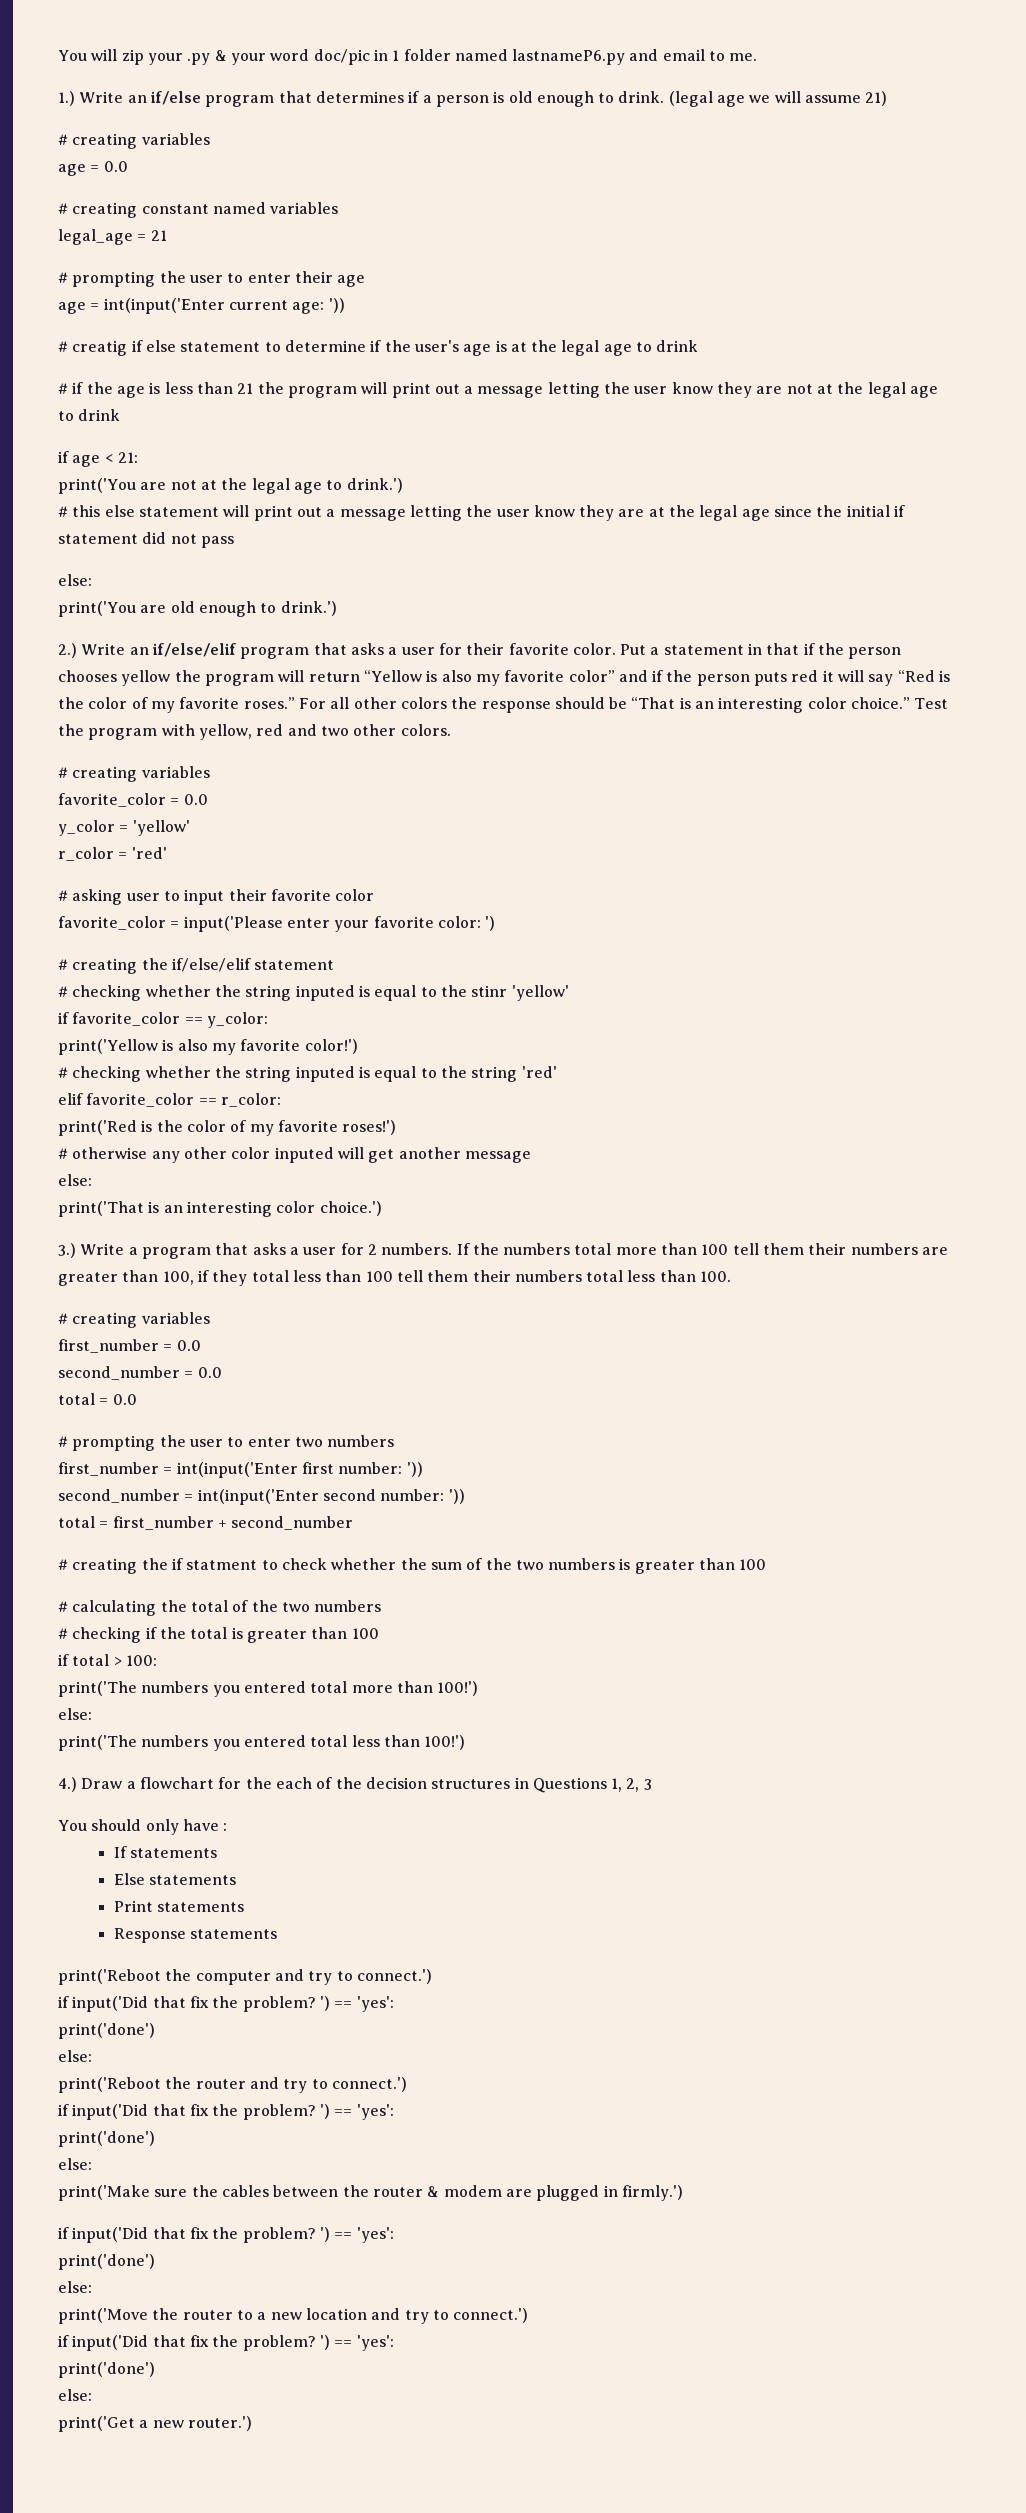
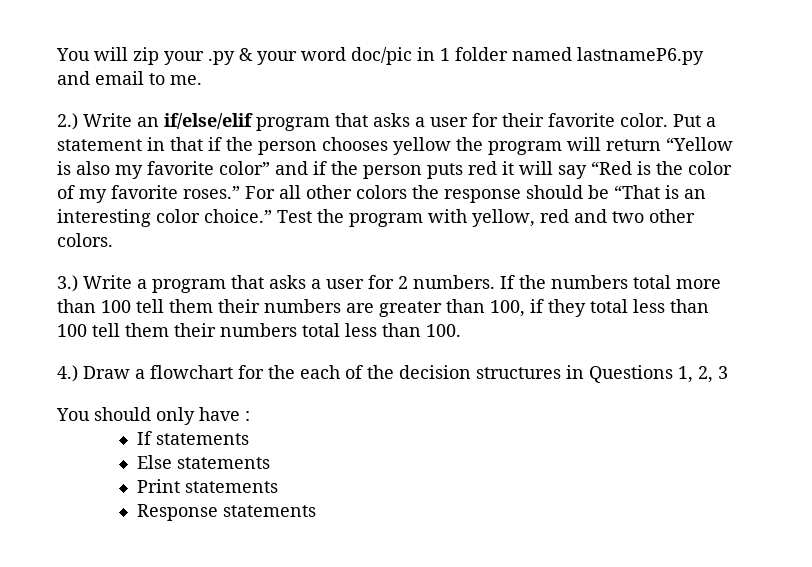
[58,91,888,107] [58,133,210,149] [58,161,128,176] [58,202,339,218] [58,229,167,245] [58,271,366,287] [58,298,345,314] [58,340,699,356] [58,382,939,398] [58,409,121,421] [58,451,138,467] [58,478,403,494] [58,505,906,521] [58,532,234,548] [58,574,92,586] [58,601,337,617] // 1.) Write an if/else program that determines if a person is old enough to drink. (legal age we will assume 21) // # creating variables // age = 0.0 // # creating constant named variables // legal_age = 21 // # prompting the user to enter their age // age = int(input('Enter current age: ')) // # creatig if else statement to determine if the user's age is at the legal age to drink // # if the age is less than 21 the program will print out a message letting the user know they are not at the legal age to drink // if age < 21: // print('You are not at the legal age to drink.') // # this else statement will print out a message letting the user know they are at the legal age since the initial if statement did not pass // else: // print('You are old enough to drink.') -> (202, 80) none
[58,766,210,782] [58,793,208,807] [58,820,190,836] [58,847,167,861] [58,889,375,905] [58,916,496,932] [58,958,335,974] [58,985,569,1001] [58,1012,268,1028] [58,1039,358,1055] [58,1066,557,1082] [58,1093,281,1107] [58,1120,397,1136] [58,1147,531,1163] [58,1174,92,1186] [58,1201,382,1217] // # creating variables // favorite_color = 0.0 // y_color = 'yellow' // r_color = 'red' // # asking user to input their favorite color // favorite_color = input('Please enter your favorite color: ') // # creating the if/else/elif statement // # checking whether the string inputed is equal to the stinr 'yellow' // if favorite_color == y_color: // print('Yellow is also my favorite color!') // # checking whether the string inputed is equal to the string 'red' // elif favorite_color == r_color: // print('Red is the color of my favorite roses!') // # otherwise any other color inputed will get another message // else: // print('That is an interesting color choice.') -> (113, 240) none
[58,1312,210,1328] [58,1339,201,1353] [58,1366,222,1380] [58,1393,137,1405] [58,1435,395,1451] [58,1462,423,1478] [58,1489,465,1505] [58,1516,354,1530] [58,1558,767,1574] [58,1600,382,1616] [58,1627,379,1643] [58,1654,157,1666] [58,1681,479,1697] [58,1708,92,1720] [58,1735,466,1751] // # creating variables // first_number = 0.0 // second_number = 0.0 // total = 0.0 // # prompting the user to enter two numbers // first_number = int(input('Enter first number: ')) // second_number = int(input('Enter second number: ')) // total = first_number + second_number // # creating the if statment to check whether the sum of the two numbers is greater than 100 // # calculating the total of the two numbers // # checking if the total is greater than 100 // if total > 100: // print('The numbers you entered total more than 100!') // else: // print('The numbers you entered total less than 100!') -> (461, 330) none
[58,1969,432,1985] [58,1996,394,2012] [58,2023,155,2039] [58,2050,92,2062] [58,2077,407,2093] [58,2104,394,2120] [58,2131,155,2147] [58,2158,92,2170] [58,2185,683,2201] [58,2227,394,2243] [58,2254,155,2270] [58,2281,92,2293] [58,2308,529,2324] [58,2335,394,2351] [58,2362,155,2378] [58,2389,92,2401] [58,2416,252,2432] // print('Reboot the computer and try to connect.') // if input('Did that fix the problem? ') == 'yes': // print('done') // else: // print('Reboot the router and try to connect.') // if input('Did that fix the problem? ') == 'yes': // print('done') // else: // print('Make sure the cables between the router & modem are plugged in firmly.') // if input('Did that fix the problem? ') == 'yes': // print('done') // else: // print('Move the router to a new location and try to connect.') // if input('Did that fix the problem? ') == 'yes': // print('done') // else: // print('Get a new router.') -> (316, 511) none

